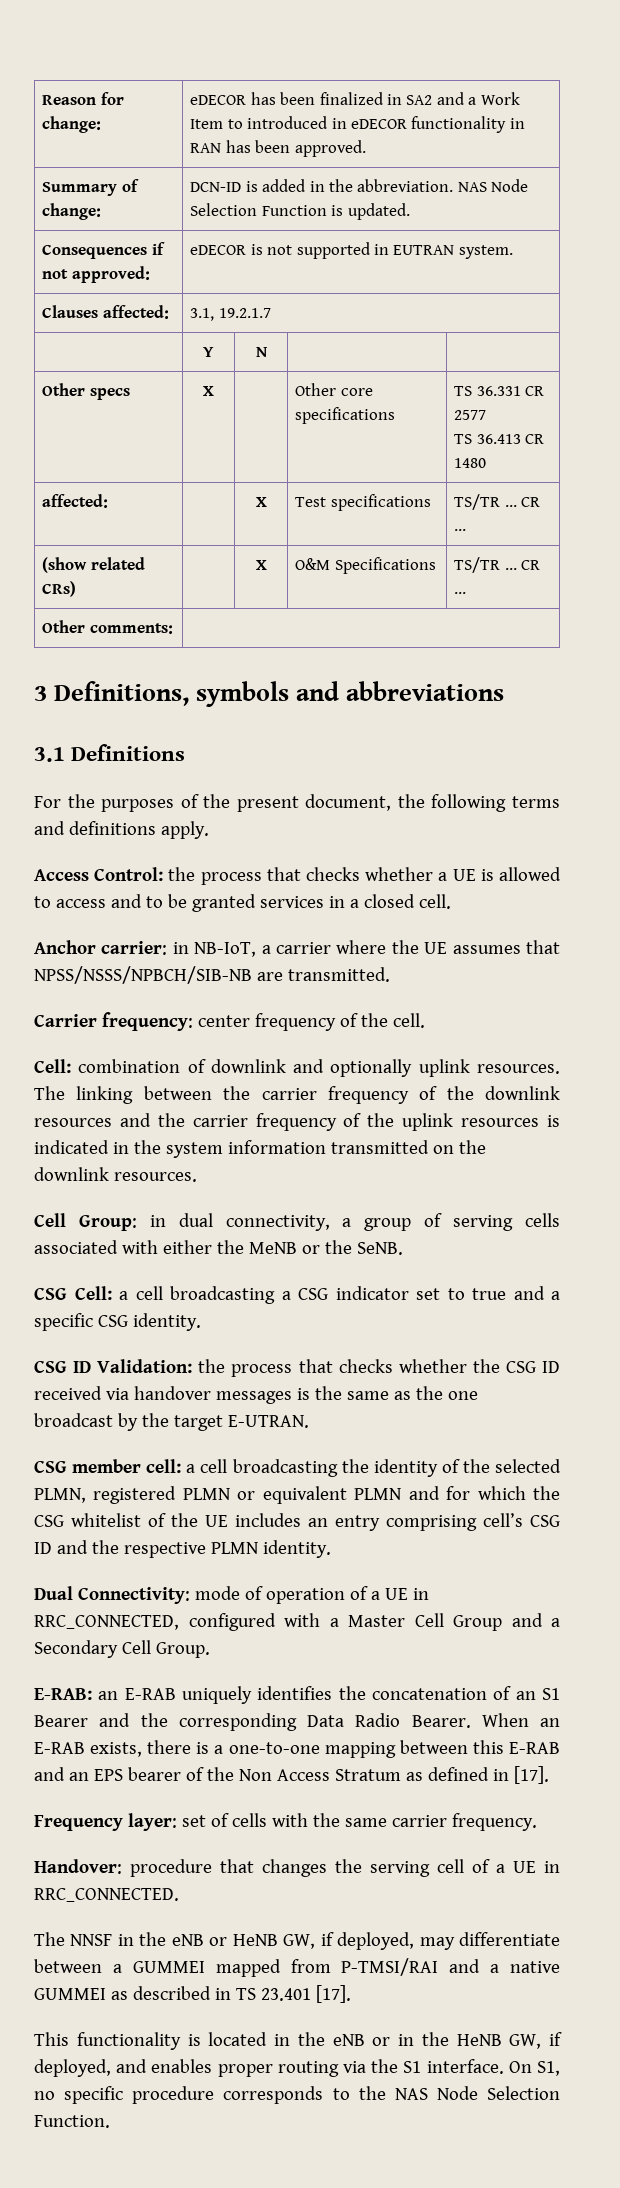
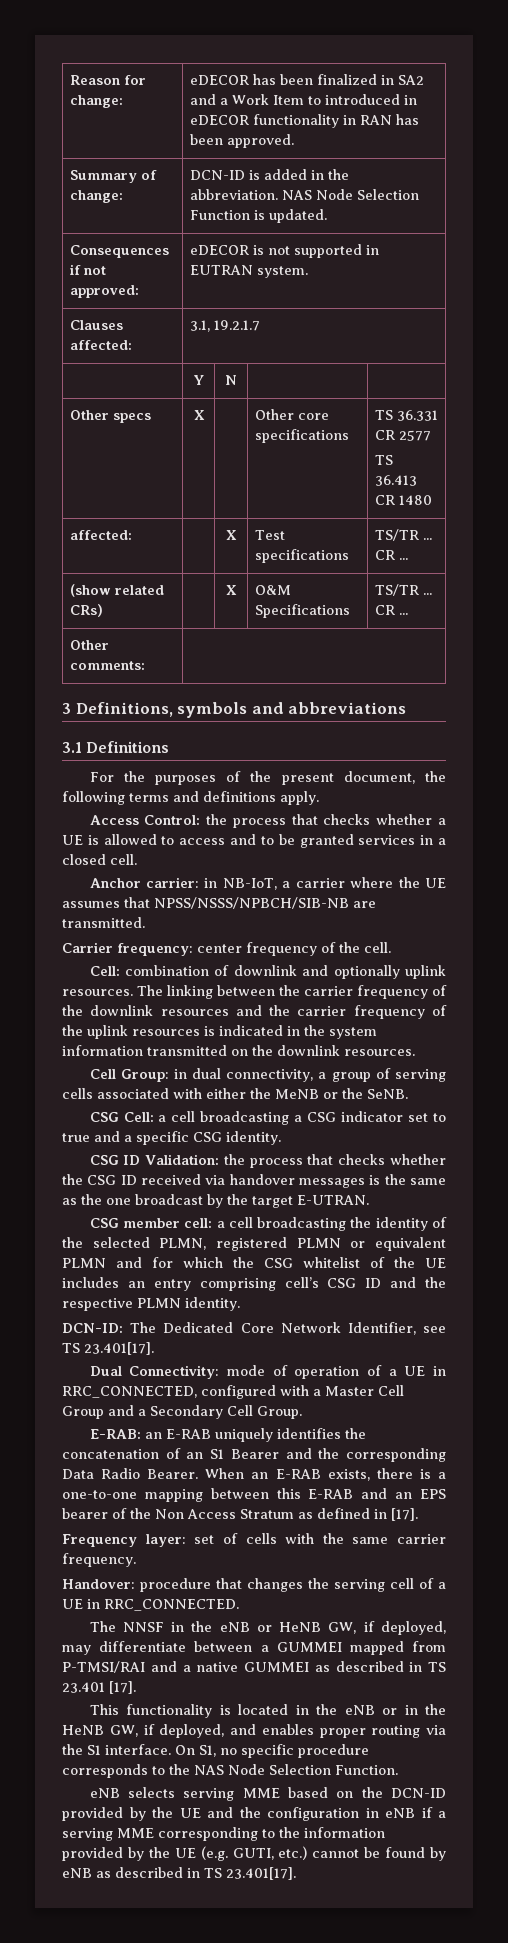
(331, 1549) none -> [62,1322,446,1335] [62,1342,154,1355] // DCN-ID: The Dedicated Core Network Identifier, see TS 23.401[17].
(110, 2121) none -> [89,1787,446,1801] [62,1807,446,1821] [62,1827,385,1841] [62,1846,446,1861] [62,1867,296,1880] // eNB selects serving MME based on the DCN-ID provided by the UE and the configuration in eNB if a serving MME corresponding to the information provided by the UE (e.g. GUTI, etc.) cannot be found by eNB as described in TS 23.401[17].

